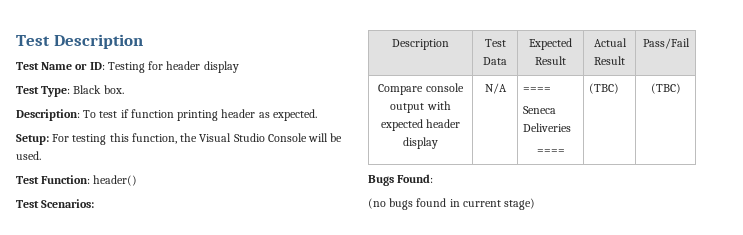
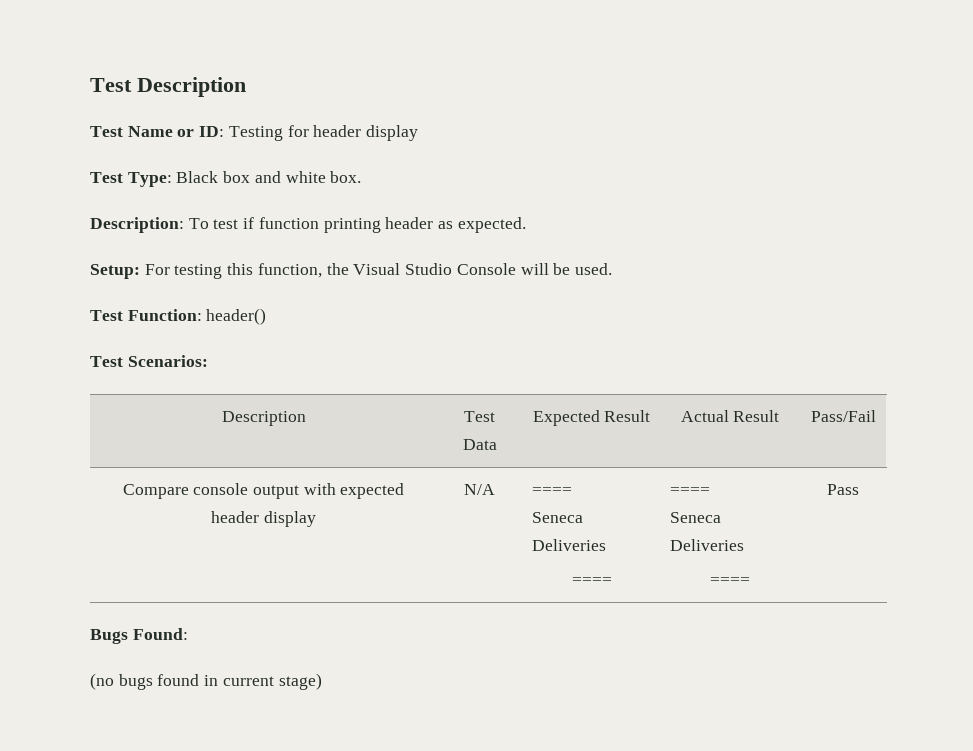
(102, 89) none -> [223,171,326,183] box and white
[589,83,620,94] [650,83,681,94] (TBC) | (TBC) -> [670,487,711,495] [670,512,722,523] [670,539,745,551] [710,577,751,585] [827,484,860,495] ==== // Seneca Deliveries // ==== | Pass

